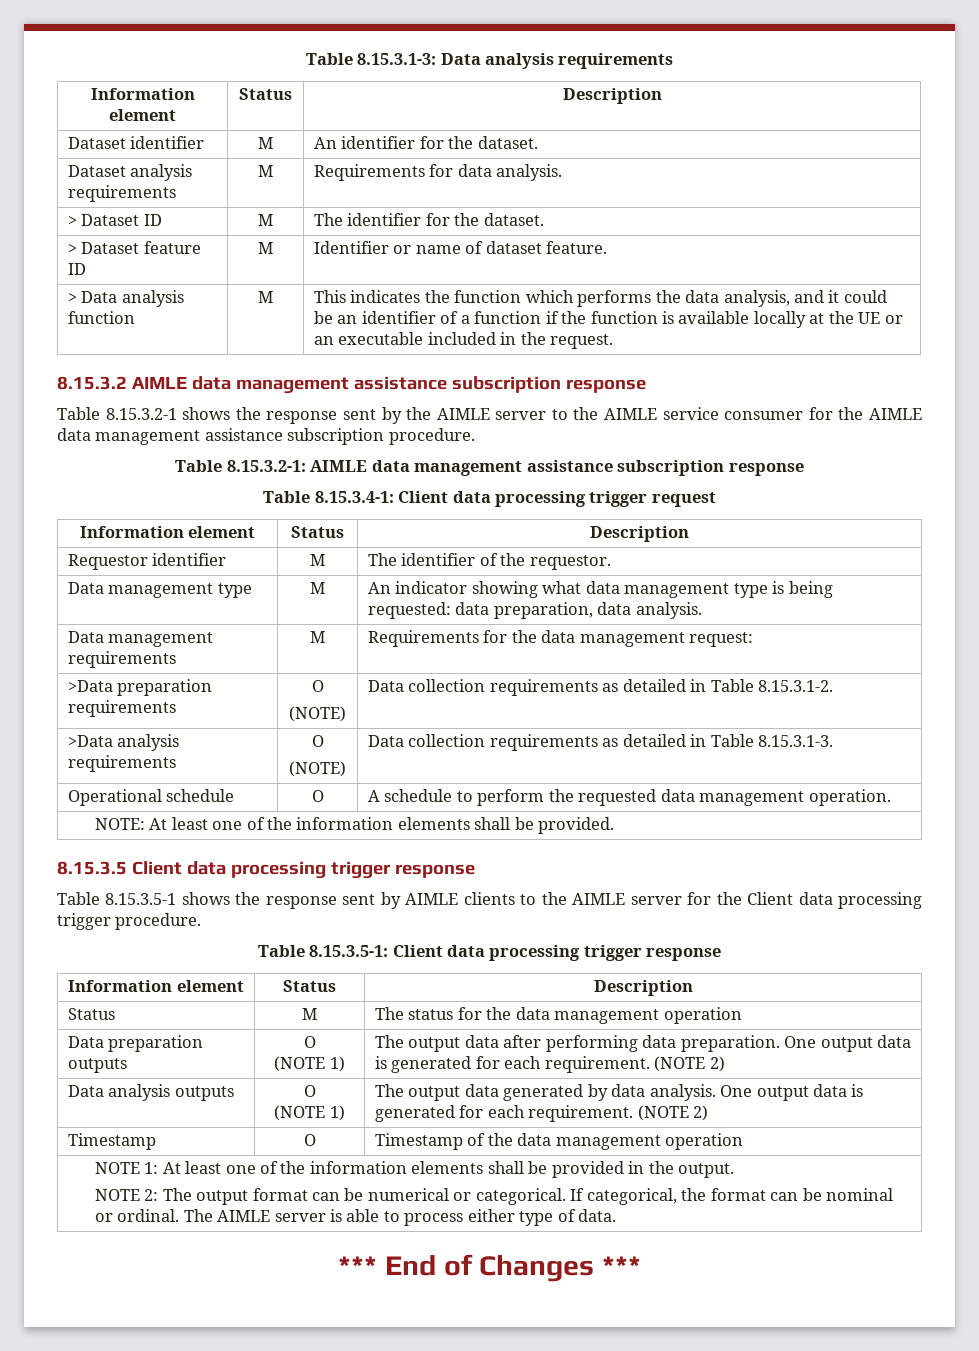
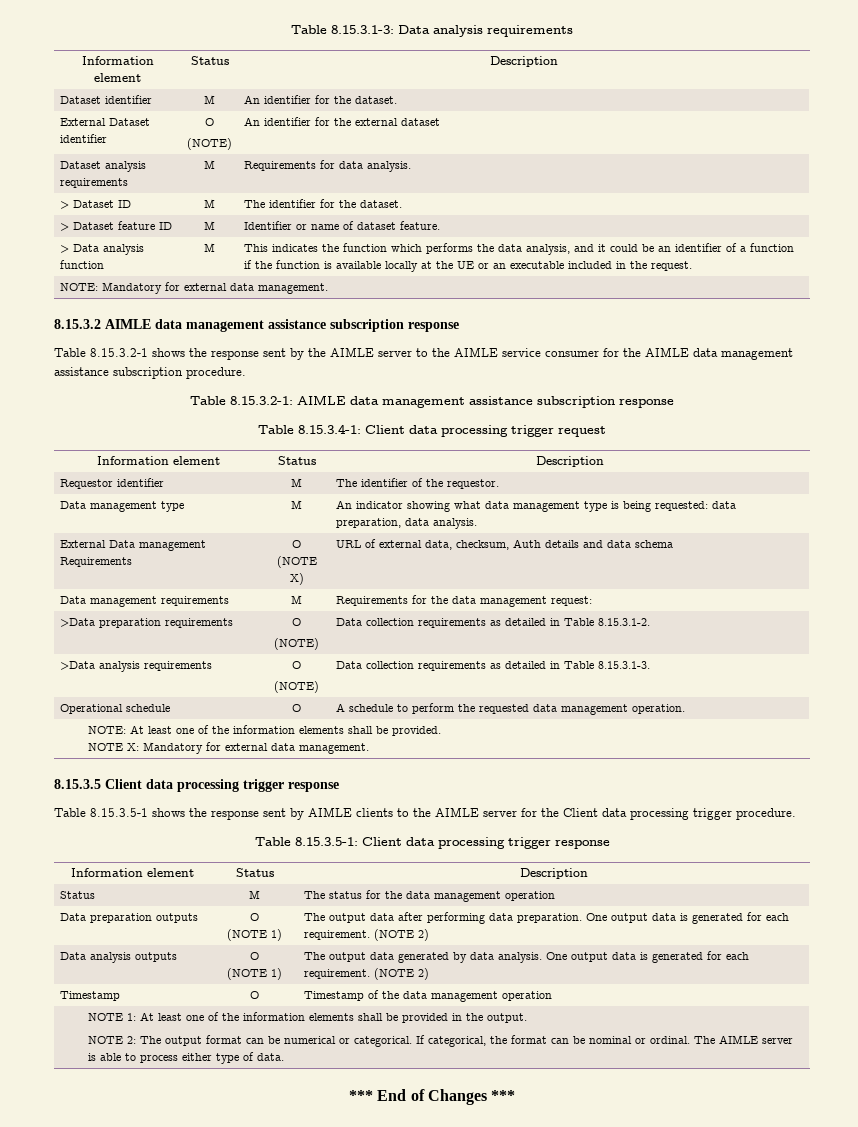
(538, 142) none -> [59,118,150,126] [59,134,107,143] [205,118,214,126] [187,138,232,150] [243,117,440,126] // External Dataset identifier | O // (NOTE) | An identifier for the external dataset
(614, 341) none -> [59,282,328,294] // NOTE: Mandatory for external data management.
(702, 610) none -> [59,540,206,551] [59,557,132,567] [292,540,301,548] [276,556,317,568] [289,573,304,585] [335,539,673,550] // External Data management Requirements | O // (NOTE X) | URL of external data, checksum, Auth details and data schema
(615, 825) none -> [88,742,370,754] // NOTE X: Mandatory for external data management.

